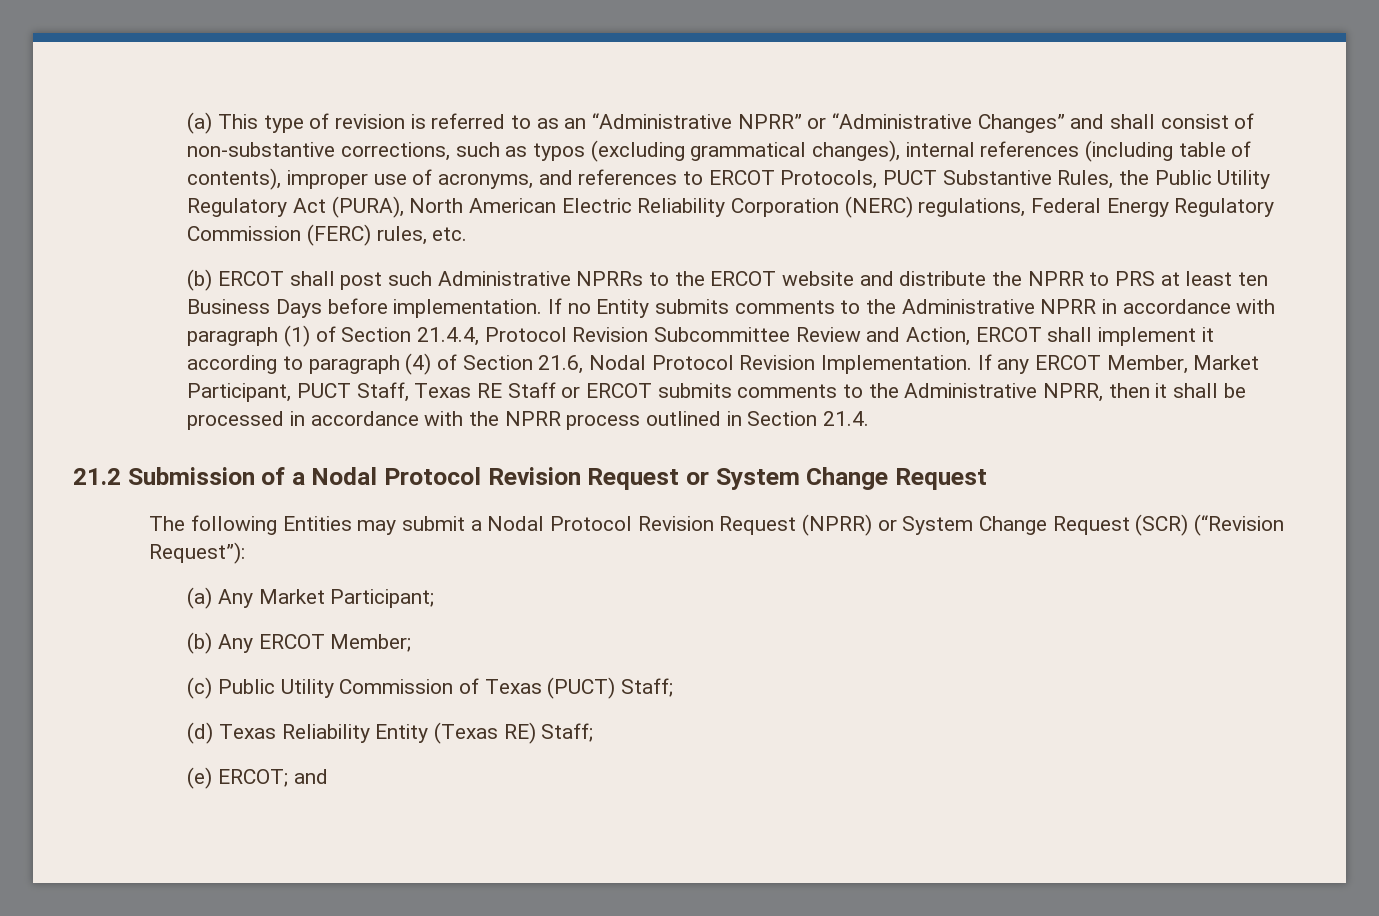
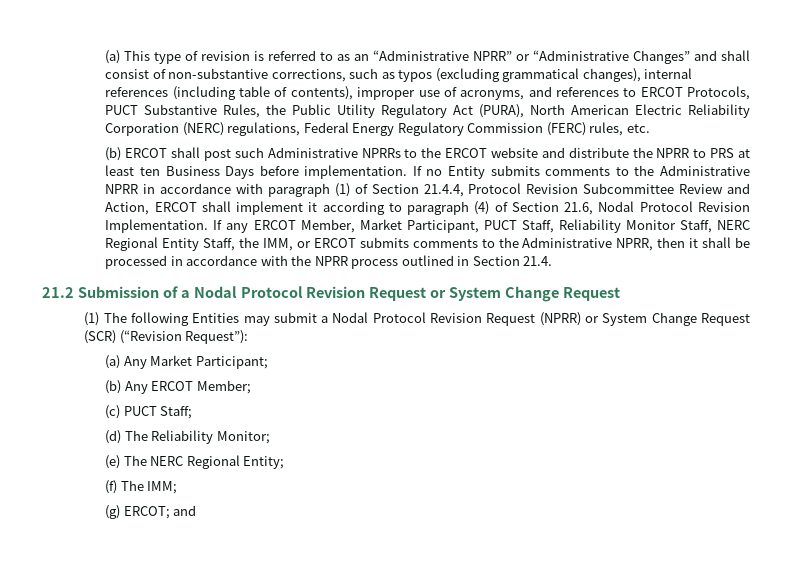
[414,382,556,398] Texas RE Staff -> [558,219,750,233] [105,237,294,251] Reliability Monitor Staff, NERC Regional Entity Staff, the IMM,
(987, 479) none -> [84,312,100,326] (1)
[217,677,673,699] [187,722,594,744] [187,767,213,789] Public Utility Commission of Texas (PUCT) Staff; // (d) Texas Reliability Entity (Texas RE) Staff; // (e) -> [123,406,193,419] [105,430,270,444] [105,455,285,469] [105,480,178,494] [105,505,121,519] PUCT Staff; // (d) The Reliability Monitor; // (e) The NERC Regional Entity; // (f) The IMM; // (g)

